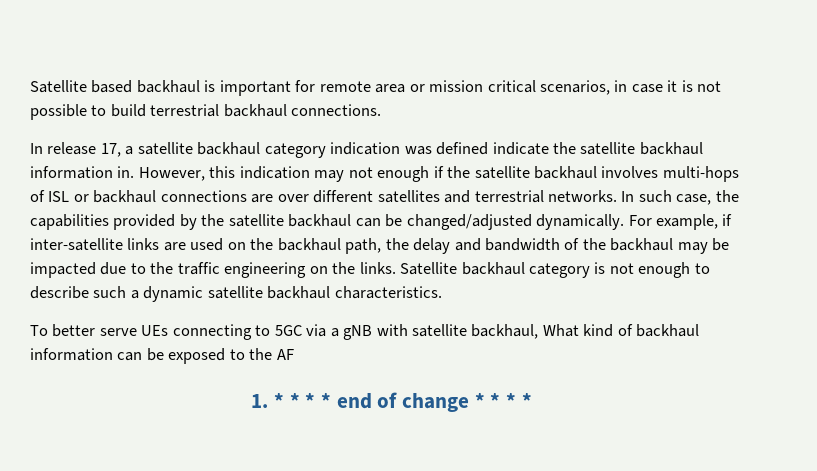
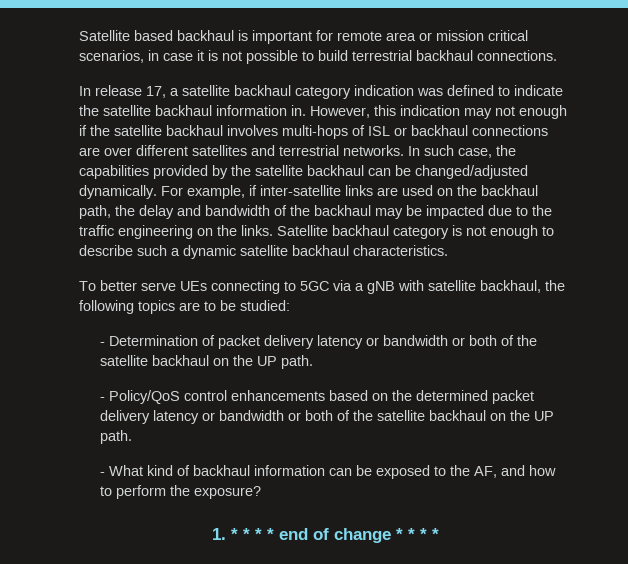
(489, 148) none -> [498,86,510,96] to
(539, 331) none -> [545,280,565,291] [79,300,290,314] [100,335,538,349] [100,355,314,369] [100,390,535,404] [100,410,555,424] [100,430,133,444] [100,472,106,476] the following topics are to be studied: // - Determination of packet delivery latency or bandwidth or both of the satellite backhaul on the UP path. // - Policy/QoS control enhancements based on the determined packet delivery latency or bandwidth or both of the satellite backhaul on the UP path. // -
[276,349,294,360] AF -> [474,465,557,478] [100,485,262,499] AF, and how to perform the exposure?

